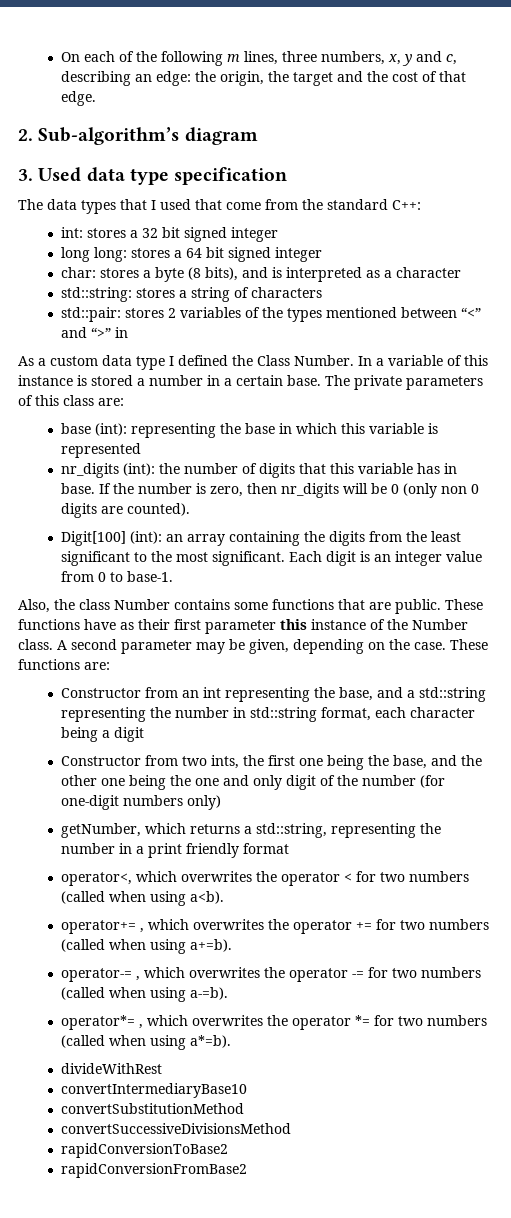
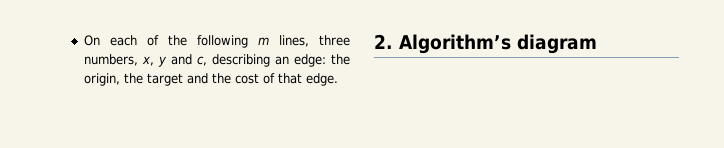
[38,127,180,145] Sub-algorithm’s -> [399,34,511,54] Algorithm’s
[18,167,288,185] [18,199,421,214] [60,227,278,242] [60,247,322,262] [60,267,461,282] [60,287,322,302] [60,307,481,322] [60,327,128,338] [18,355,488,370] [18,375,483,390] [18,395,124,406] [60,423,438,438] [60,443,141,458] [60,463,457,478] [60,483,479,498] [60,503,190,518] [60,531,461,546] [60,551,482,566] [60,571,173,582] [18,599,483,614] [18,619,468,634] [18,639,488,654] [18,659,110,670] [60,687,486,702] [60,707,475,722] [60,727,144,742] [60,755,482,770] [60,775,445,790] [60,795,221,810] [60,823,441,838] [60,843,289,858] [60,871,469,886] [60,891,224,906] [60,919,489,934] [60,939,232,954] [60,967,481,982] [60,987,228,1002] [60,1015,487,1030] [60,1035,231,1050] [60,1063,162,1074] [60,1083,247,1098] [60,1103,244,1114] [60,1123,291,1134] [60,1143,228,1158] [60,1163,247,1178] // 3. Used data type specification // The data types that I used that come from the standard C++: // int: stores a 32 bit signed integer // long long: stores a 64 bit signed integer // char: stores a byte (8 bits), and is interpreted as a character // std::string: stores a string of characters // std::pair: stores 2 variables of the types mentioned between “<” and “>” in // As a custom data type I defined the Class Number. In a variable of this instance is stored a number in a certain base. The private parameters of this class are: // base (int): representing the base in which this variable is represented // nr_digits (int): the number of digits that this variable has in base. If the number is zero, then nr_digits will be 0 (only non 0 digits are counted). // Digit[100] (int): an array containing the digits from the least significant to the most significant. Each digit is an integer value from 0 to base-1. // Also, the class Number contains some functions that are public. These functions have as their first parameter this instance of the Number class. A second parameter may be given, depending on the case. These functions are: // Constructor from an int representing the base, and a std::string representing the number in std::string format, each character being a digit // Constructor from two ints, the first one being the base, and the other one being the one and only digit of the number (for one-digit numbers only) // getNumber, which returns a std::string, representing the number in a print friendly format // operator<, which overwrites the operator < for two numbers (called when using a<b). // operator+= , which overwrites the operator += for two numbers (called when using a+=b). // operator-= , which overwrites the operator -= for two numbers (called when using a-=b). // operator*= , which overwrites the operator *= for two numbers (called when using a*=b). // divideWithRest // convertIntermediaryBase10 // convertSubstitutionMethod // convertSuccessiveDivisionsMethod // rapidConversionToBase2 // rapidConversionFromBase2 -> (597, 44) none

